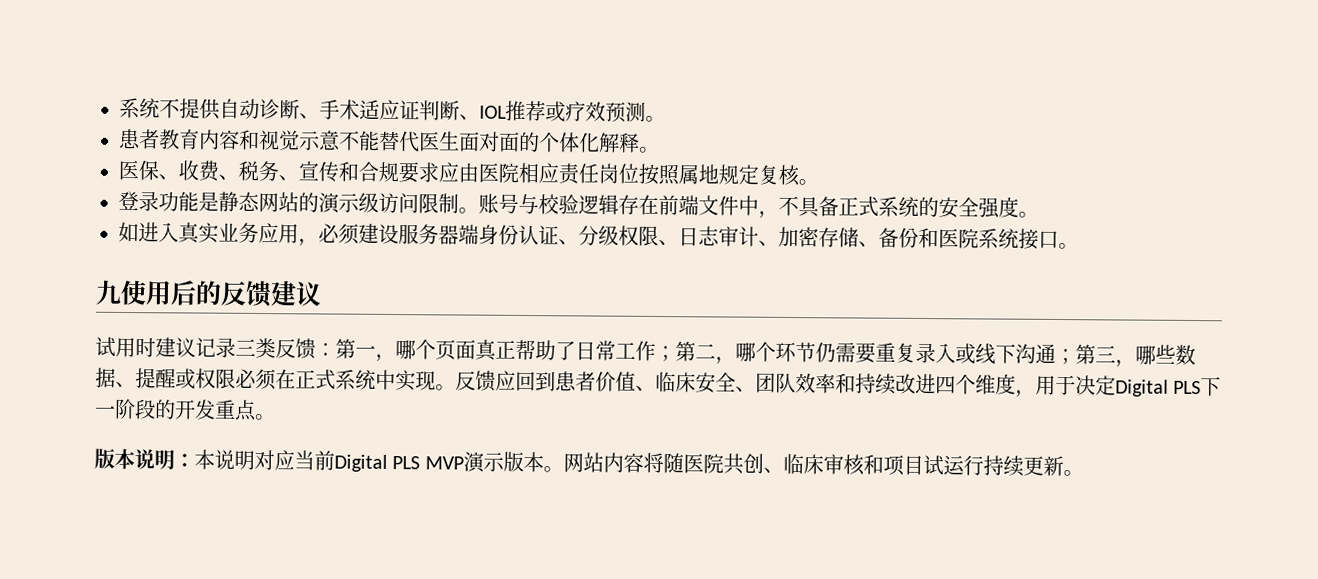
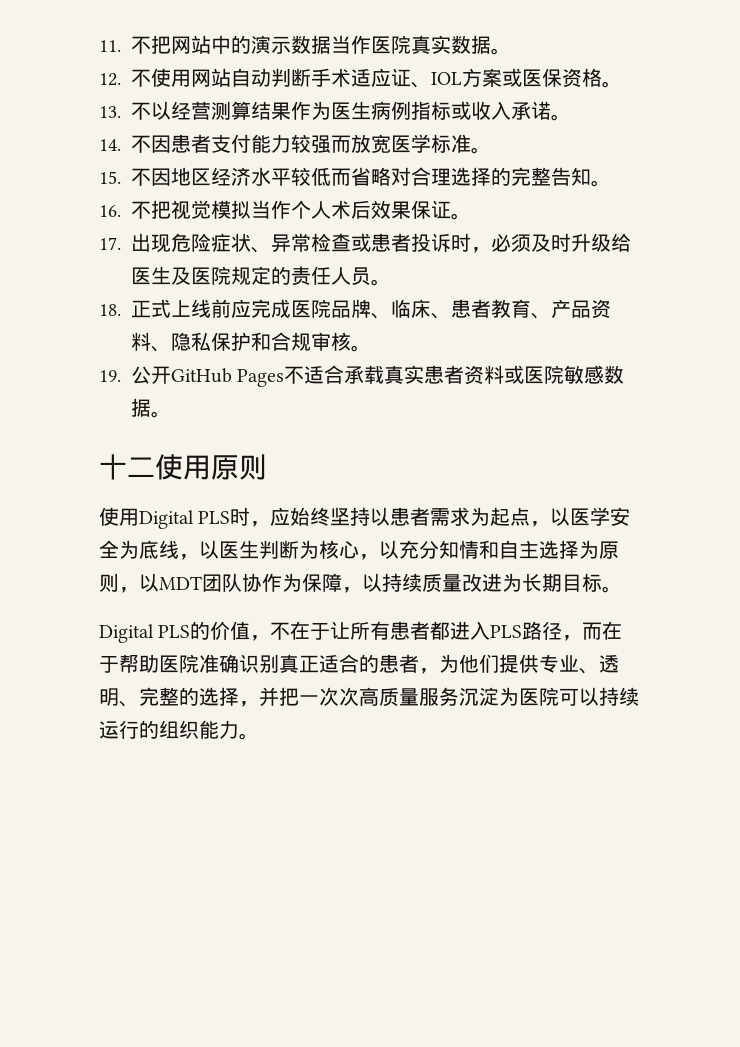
[119,97,666,123] [119,128,660,153] [118,159,819,187] [118,190,1039,219] [118,221,1079,250] [95,279,322,308] [95,336,1196,368] [95,367,1222,398] [95,398,276,421] [94,448,1064,477] 系统不提供自动诊断、手术适应证判断、IOL推荐或疗效预测。 // 患者教育内容和视觉示意不能替代医生面对面的个体化解释。 // 医保、收费、税务、宣传和合规要求应由医院相应责任岗位按照属地规定复核。 // 登录功能是静态网站的演示级访问限制。账号与校验逻辑存在前端文件中，不具备正式系统的安全强度。 // 如进入真实业务应用，必须建设服务器端身份认证、分级权限、日志审计、加密存储、备份和医院系统接口。 // 九使用后的反馈建议 // 试用时建议记录三类反馈：第一，哪个页面真正帮助了日常工作；第二，哪个环节仍需要重复录入或线下沟通；第三，哪些数据、提醒或权限必须在正式系统中实现。反馈应回到患者价值、临床安全、团队效率和持续改进四个维度，用于决定Digital PLS下一阶段的开发重点。 // 版本说明：本说明对应当前Digital PLS MVP演示版本。网站内容将随医院共创、临床审核和项目试运行持续更新 -> [99,35,511,55] [99,68,622,88] [99,101,571,121] [99,134,491,154] [99,167,611,187] [99,200,471,220] [99,233,631,253] [131,266,391,286] [99,299,611,319] [131,332,371,352] [99,365,625,387] [131,398,171,418] [99,454,267,480] [99,507,631,529] [99,540,619,560] [99,573,622,593] [99,621,623,643] [99,654,619,674] [99,687,639,707] [99,720,239,739] 11.不把网站中的演示数据当作医院真实数据。 // 12.不使用网站自动判断手术适应证、IOL方案或医保资格。 // 13.不以经营测算结果作为医生病例指标或收入承诺。 // 14.不因患者支付能力较强而放宽医学标准。 // 15.不因地区经济水平较低而省略对合理选择的完整告知。 // 16.不把视觉模拟当作个人术后效果保证。 // 17.出现危险症状、异常检查或患者投诉时，必须及时升级给医生及医院规定的责任人员。 // 18.正式上线前应完成医院品牌、临床、患者教育、产品资料、隐私保护和合规审核。 // 19.公开GitHub Pages不适合承载真实患者资料或医院敏感数据。 // 十二使用原则 // 使用Digital PLS时，应始终坚持以患者需求为起点，以医学安全为底线，以医生判断为核心，以充分知情和自主选择为原则，以MDT团队协作为保障，以持续质量改进为长期目标。 // Digital PLS的价值，不在于让所有患者都进入PLS路径，而在于帮助医院准确识别真正适合的患者，为他们提供专业、透明、完整的选择，并把一次次高质量服务沉淀为医院可以持续运行的组织能力

